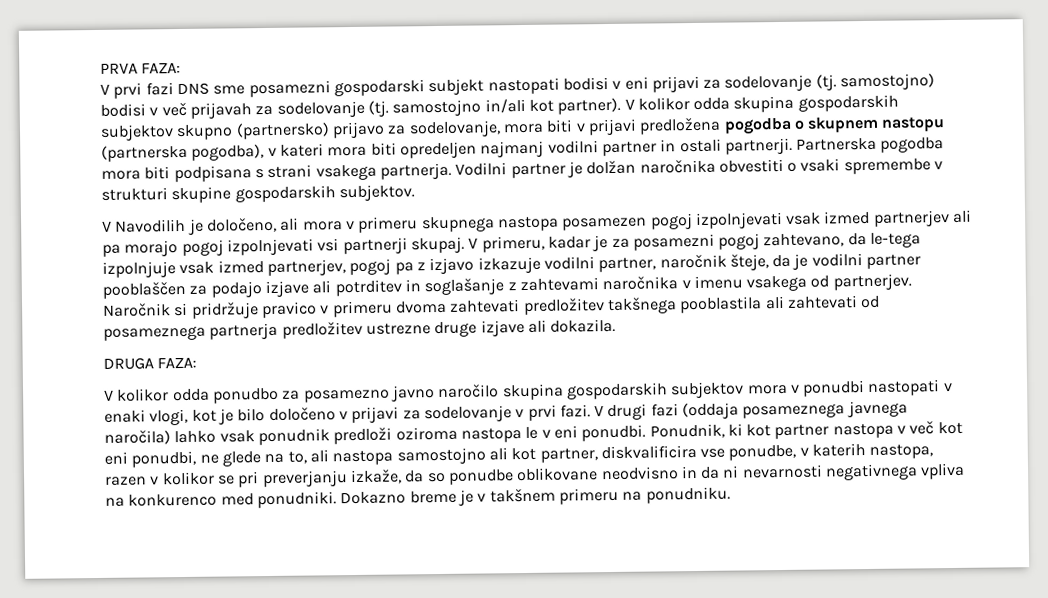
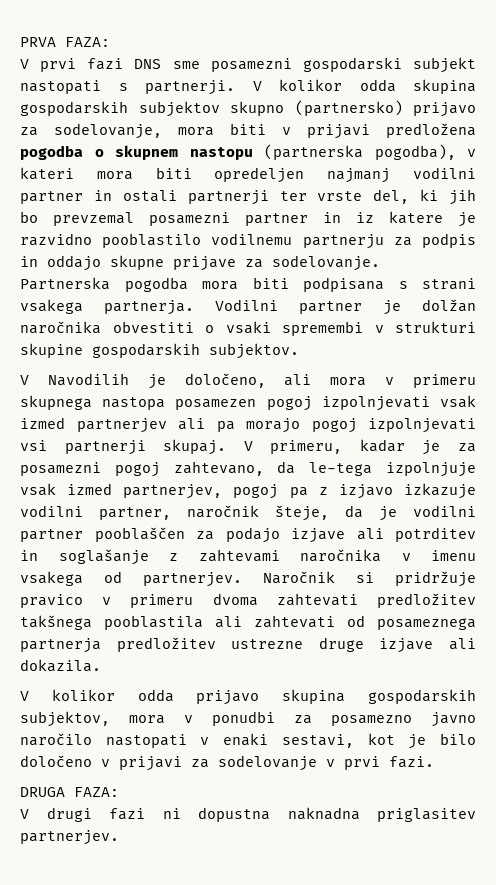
[562,73,936,93] [100,97,622,119] bodisi v eni prijavi za sodelovanje (tj. samostojno) bodisi v več prijavah za sodelovanje (tj. samostojno in/ali kot partner). -> [118,80,235,95] s partnerji.
[724,137,793,155] partnerji. -> [187,189,476,205] [20,211,476,227] [20,233,476,249] [20,255,380,271] partnerji ter vrste del, ki jih bo prevzemal posamezni partner in iz katere je razvidno pooblastilo vodilnemu partnerju za podpis in oddajo skupne prijave za sodelovanje.
[843,158,931,175] spremembe -> [282,321,363,336] spremembi
[103,356,198,370] [104,380,866,404] // DRUGA FAZA: // V kolikor odda ponudbo za posamezno javno naročilo skupina gospodarskih subjektov mora v ponudbi -> [20,689,476,705] [20,711,476,727] [20,733,92,746] // V kolikor odda prijavo skupina gospodarskih subjektov, mora v ponudbi za posamezno javno naročilo
[149,408,189,426] vlogi, -> [281,734,354,748] sestavi,
(591, 411) none -> [20,787,119,797] // DRUGA FAZA: //
[682,400,908,420] [104,421,963,446] [104,443,934,468] [105,462,966,488] [105,486,731,509] (oddaja posameznega javnega naročila) lahko vsak ponudnik predloži oziroma nastopa le v eni ponudbi. Ponudnik, ki kot partner nastopa v več kot eni ponudbi, ne glede na to, ali nastopa samostojno ali kot partner, diskvalificira vse ponudbe, v katerih nastopa, razen v kolikor se pri preverjanju izkaže, da so ponudbe oblikovane neodvisno in da ni nevarnosti negativnega vpliva na konkurenco med ponudniki. Dokazno breme je v takšnem primeru na ponudniku. -> [162,807,476,822] [20,830,119,845] ni dopustna naknadna priglasitev partnerjev.

